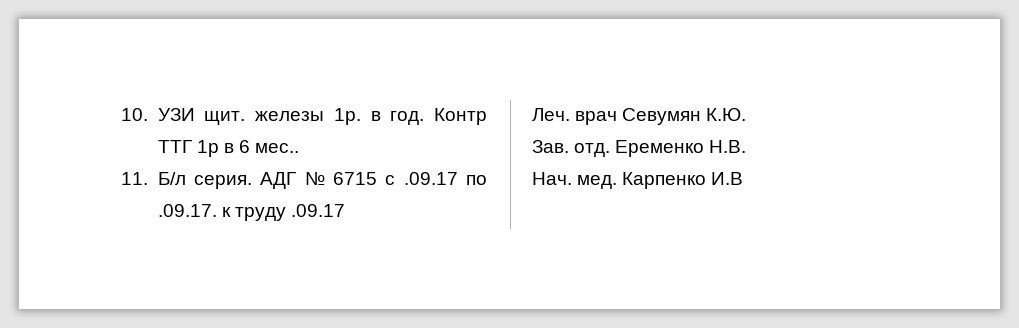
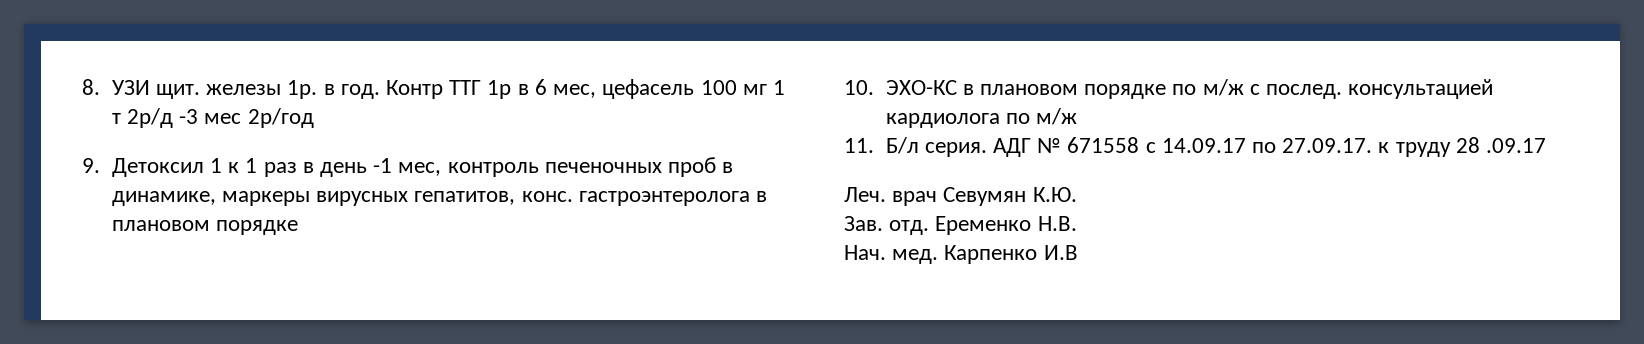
[121,108,148,121] 10. -> [82,79,100,95] 8.
[255,143,300,153] мес.. -> [553,79,785,99] [111,108,314,128] [82,157,734,177] [111,191,768,206] [111,220,299,235] [844,79,1494,99] [885,108,1077,128] мес, цефасель 100 мг 1 т 2р/д -3 мес 2р/год // 9. Детоксил 1 к 1 раз в день -1 мес, контроль печеночных проб в динамике, маркеры вирусных гепатитов, конс. гастроэнтеролога в плановом порядке // 10. ЭХО-КС в плановом порядке по м/ж с послед. консультацией кардиолога по м/ж
[332,172,487,185] [157,204,217,217] 6715 с .09.17 по .09.17. -> [1067,137,1373,153] 671558 с 14.09.17 по 27.09.17.
(286, 214) none -> [1455,137,1480,153] 28

